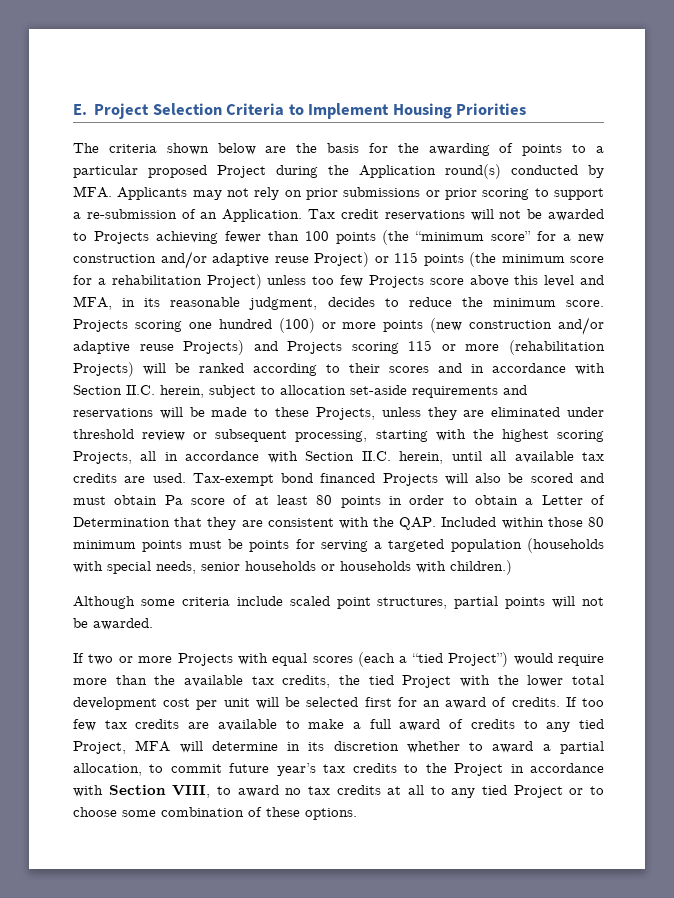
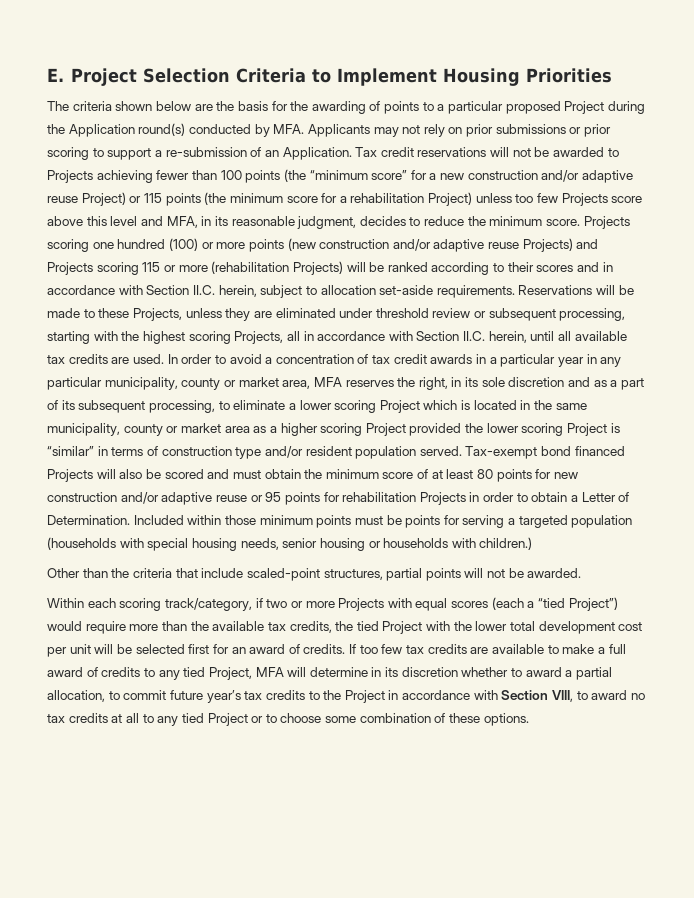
[412,385,527,398] [73,408,153,419] requirements and reservations -> [436,285,593,298] requirements. Reservations
(186, 478) none -> [167,354,622,367] [47,377,644,390] [47,400,587,413] [47,423,620,436] [47,446,462,459] In order to avoid a concentration of tax credit awards in a particular year in any particular municipality, county or market area, MFA reserves the right, in its sole discretion and as a part of its subsequent processing, to eliminate a lower scoring Project which is located in the same municipality, county or market area as a higher scoring Project provided the lower scoring Project is “similar” in terms of construction type and/or resident population served.
[164,495,183,505] Pa -> [304,469,379,479] the minimum
(381, 502) none -> [535,469,578,479] [47,492,466,505] for new construction and/or adaptive reuse or 95 points for rehabilitation Projects
[73,517,437,530] Determination that they are consistent with the QAP. -> [47,515,130,525] Determination.
[588,517,604,527] 80 -> (256, 520) none
(151, 567) none -> [191,538,237,551] housing
[245,561,316,571] households -> [319,538,365,551] housing
[73,596,371,609] Although some criteria include scaled point -> [47,568,320,581] Other than the criteria that include scaled-point
[73,653,84,663] If -> [47,598,263,611] Within each scoring track/category, if

